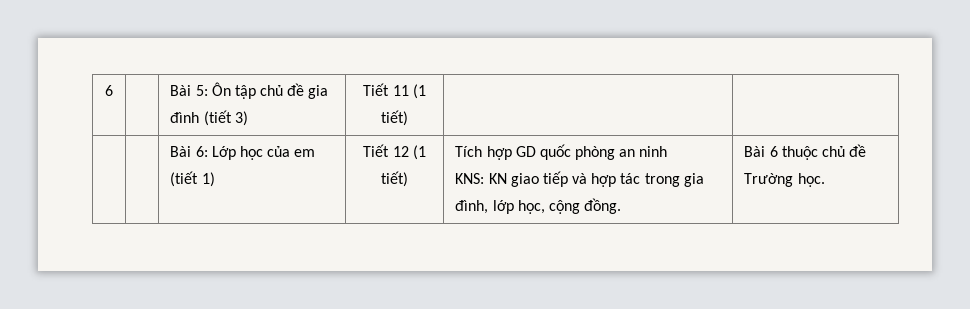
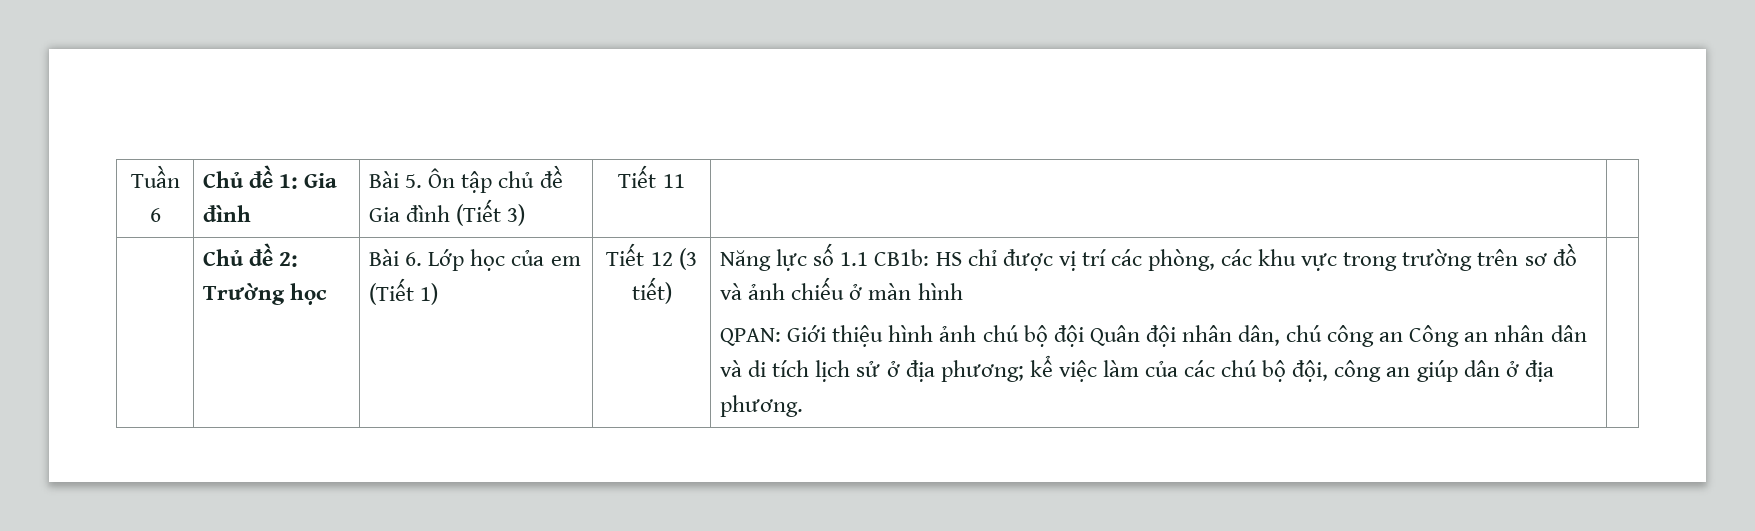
(105, 90) none -> [130,165,180,188] Tuần
[170,85,208,96] | Bài 5: -> [203,165,338,189] [203,205,252,222] [369,171,423,188] Chủ đề 1: Gia đình | Bài 5.
[308,85,329,99] [170,110,232,126] gia đình (tiết -> [369,199,502,226] Gia đình (Tiết
[412,84,426,99] [381,110,408,126] [170,146,208,157] (1 tiết) | | // | | Bài 6: -> [203,243,299,267] [203,283,328,305] [369,249,423,266] | | // | Chủ đề 2: Trường học | Bài 6.
[170,171,199,187] (tiết -> [369,278,415,305] (Tiết
[412,145,426,160] [381,171,408,187] [455,144,668,160] [455,171,704,187] [455,198,622,214] [744,144,867,160] [744,173,825,187] (1 tiết) | Tích hợp GD quốc phòng an ninh // KNS: KN giao tiếp và hợp tác trong gia đình, lớp học, cộng đồng. | Bài 6 thuộc chủ đề Trường học. -> [678,248,697,270] [631,277,672,304] [720,243,1577,271] [720,277,963,300] [720,325,1587,347] [720,355,1554,382] [720,395,804,417] (3 tiết) | Năng lực số 1.1 CB1b: HS chỉ được vị trí các phòng, các khu vực trong trường trên sơ đồ và ảnh chiếu ở màn hình // QPAN: Giới thiệu hình ảnh chú bộ đội Quân đội nhân dân, chú công an Công an nhân dân và di tích lịch sử ở địa phương; kể việc làm của các chú bộ đội, công an giúp dân ở địa phương. |

